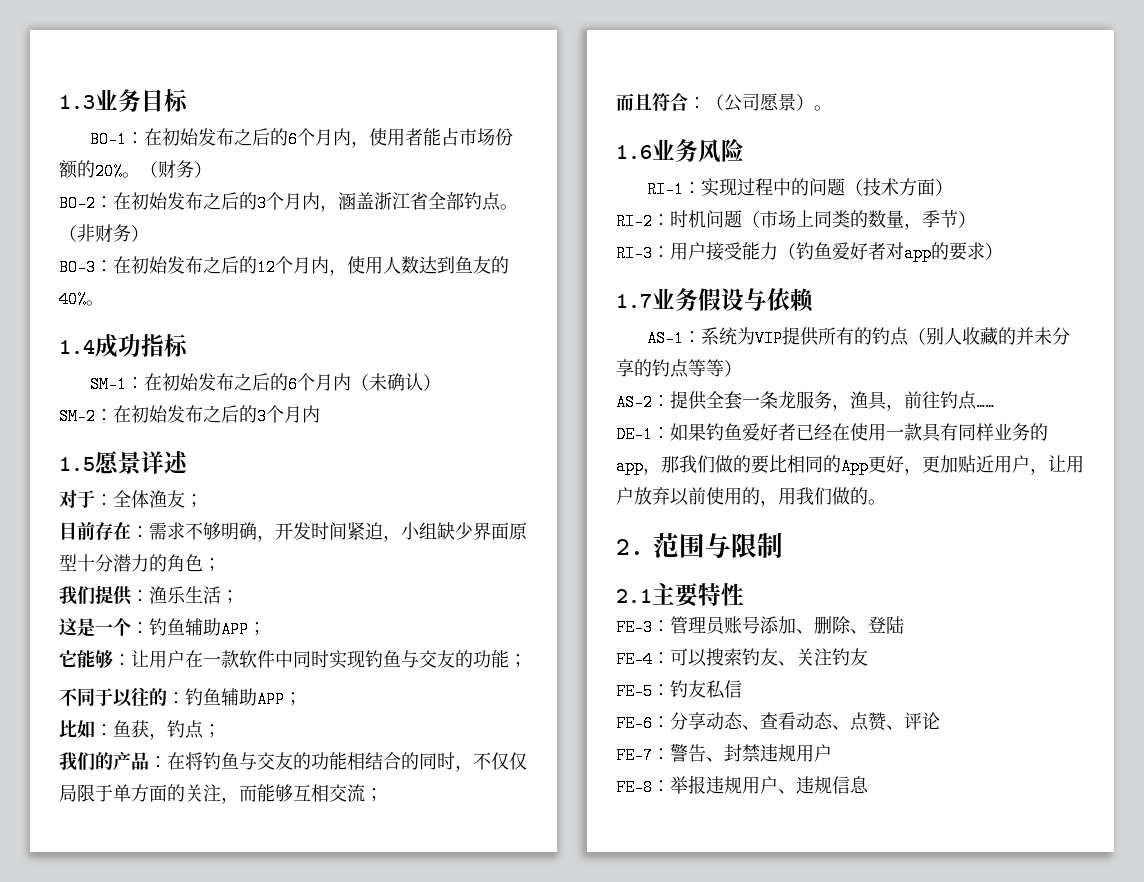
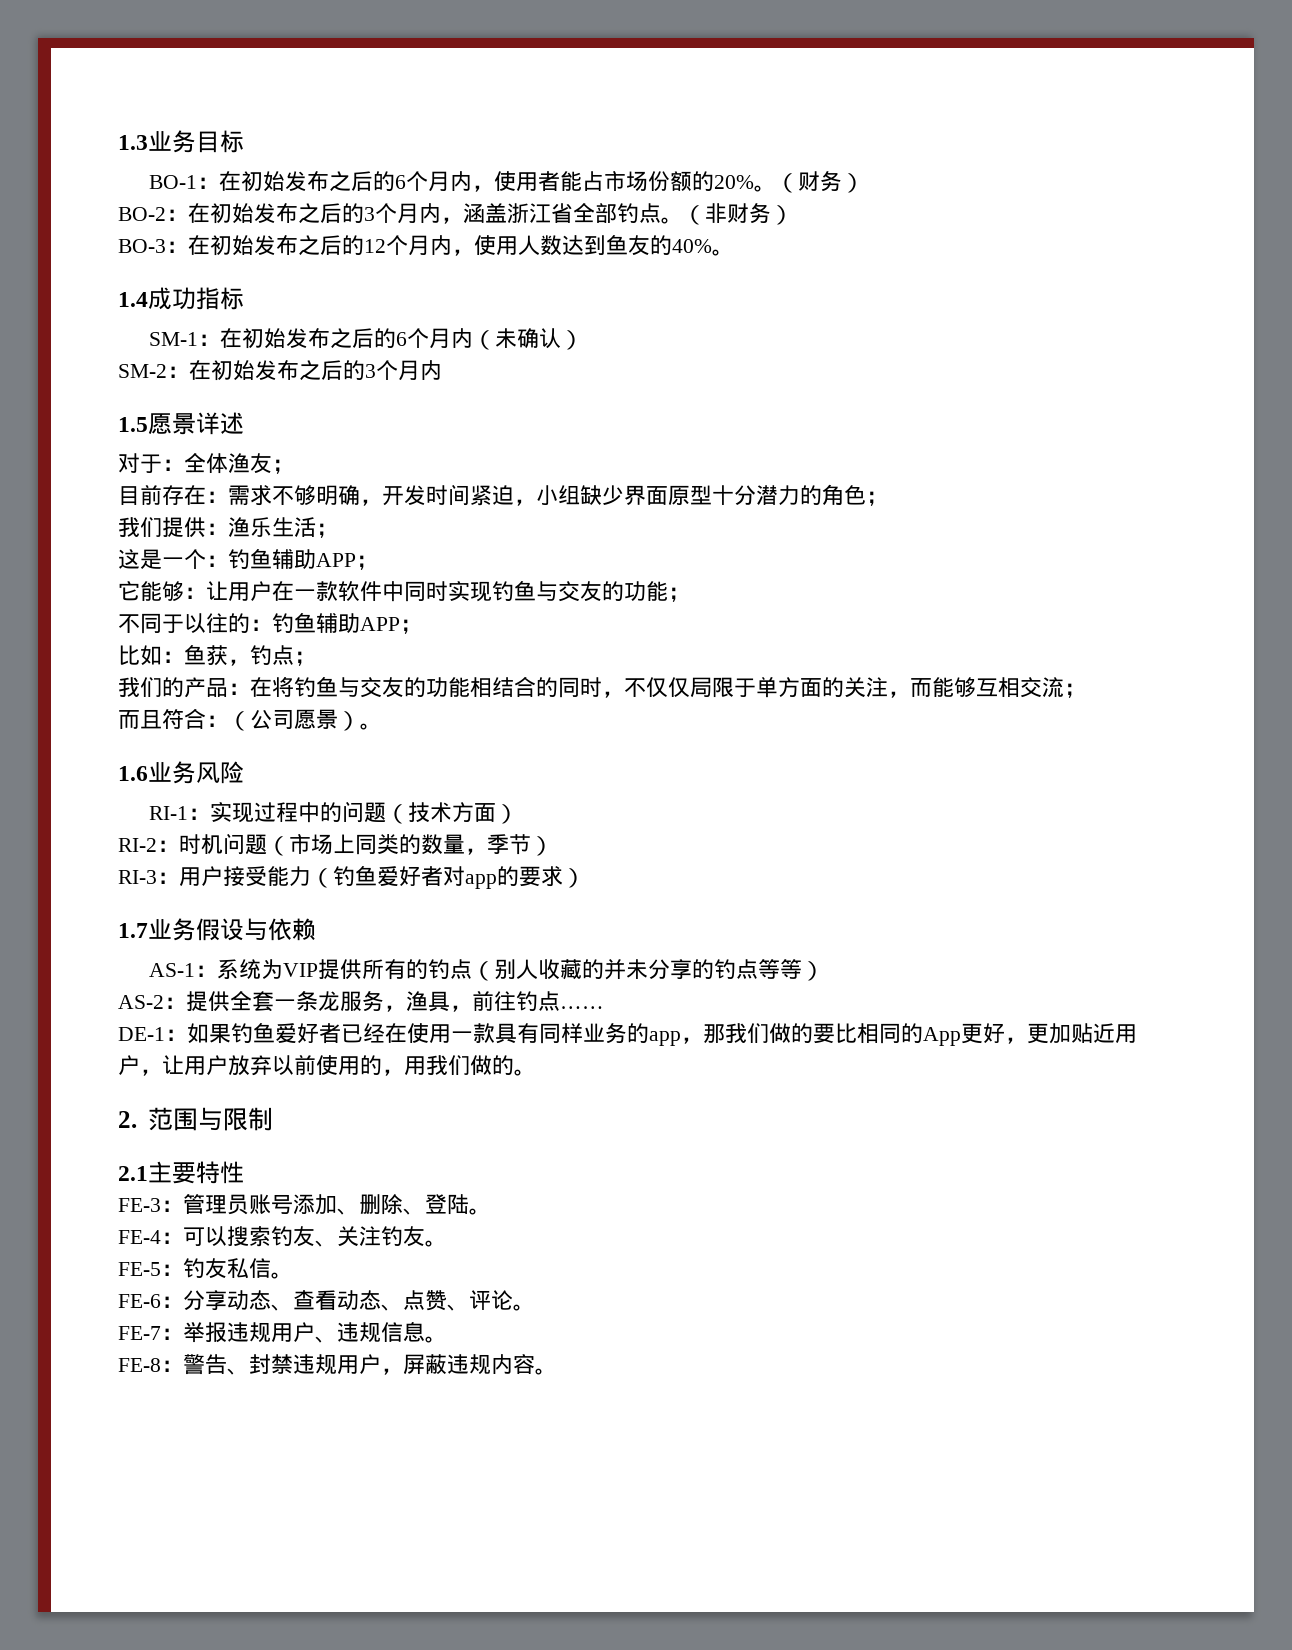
(904, 625) none -> [469,1208,491,1215] 。
(868, 657) none -> [425,1240,447,1247] 。
(742, 689) none -> [271,1272,293,1279] 。
(940, 721) none -> [513,1304,535,1311] 。
[670,743,832,762] [616,779,670,796] 警告、封禁违规用户 // FE-8： -> (183, 1334) none
(869, 785) none -> [425,1336,447,1343] [118,1354,557,1375] 。 // FE-8：警告、封禁违规用户，屏蔽违规内容。

